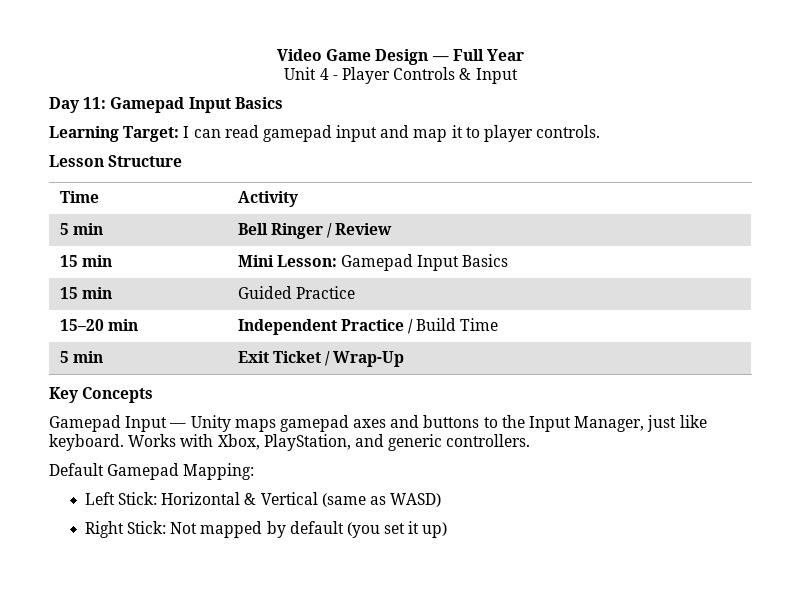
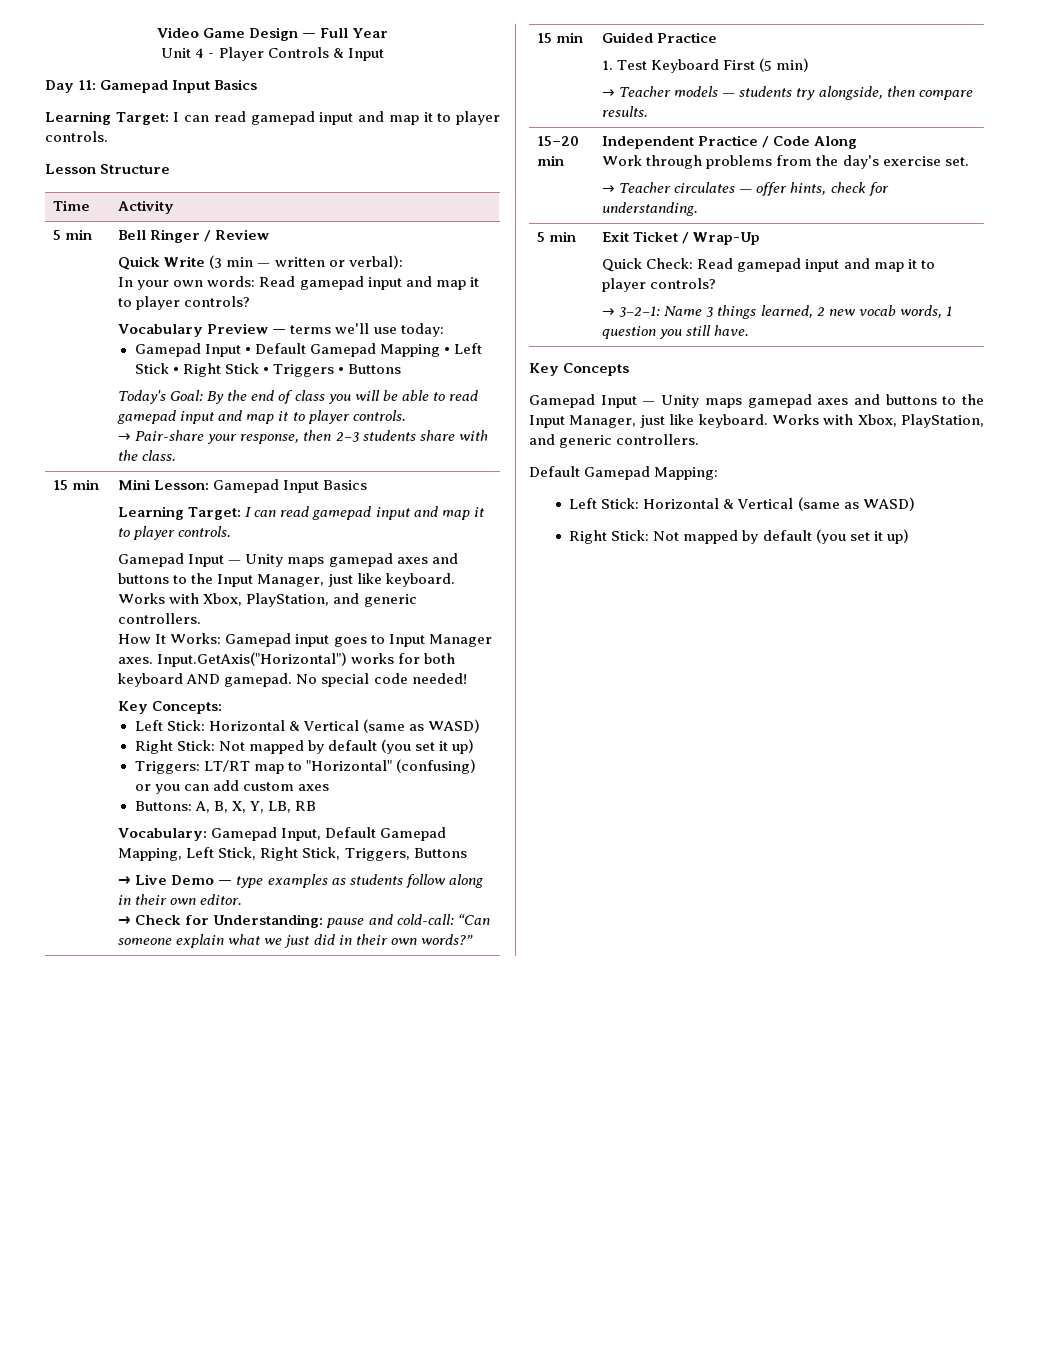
(393, 229) none -> [118,255,403,270] [118,276,479,290] [118,296,251,310] [118,323,444,337] [134,343,483,357] [134,363,402,377] [118,390,478,404] [117,410,406,424] [118,430,488,444] [118,450,177,461] // Quick Write (3 min — written or verbal): // In your own words: Read gamepad input and map it to player controls? // Vocabulary Preview — terms we'll use today: // Gamepad Input • Default Gamepad Mapping • Left Stick • Right Stick • Triggers • Buttons // Today's Goal: By the end of class you will be able to read gamepad input and map it to player controls. // → Pair-share your response, then 2–3 students share with the class.
[59,287,112,299] [237,286,355,299] // 15 min | Guided Practice -> [118,506,484,520] [118,526,232,540] [118,553,458,567] [118,573,455,587] [118,593,417,607] [118,613,202,624] [118,633,492,647] [118,652,456,667] [118,673,467,687] [118,701,223,714] [134,719,481,733] [134,739,475,754] [134,759,476,774] [134,780,330,794] [134,801,317,813] [118,827,447,841] [118,847,467,861] [118,874,483,888] [118,894,243,905] [118,914,490,928] [118,934,473,948] [537,32,584,43] [602,32,718,43] [602,58,810,73] [602,86,973,100] [602,106,649,117] // Learning Target: I can read gamepad input and map it to player controls. // Gamepad Input — Unity maps gamepad axes and buttons to the Input Manager, just like keyboard. Works with Xbox, PlayStation, and generic controllers. // How It Works: Gamepad input goes to Input Manager axes. Input.GetAxis("Horizontal") works for both keyboard AND gamepad. No special code needed! // Key Concepts: // Left Stick: Horizontal & Vertical (same as WASD) // Right Stick: Not mapped by default (you set it up) // Triggers: LT/RT map to "Horizontal" (confusing) or you can add custom axes // Buttons: A, B, X, Y, LB, RB // Vocabulary: Gamepad Input, Default Gamepad Mapping, Left Stick, Right Stick, Triggers, Buttons // → Live Demo — type examples as students follow along in their own editor. // → Check for Understanding: pause and cold-call: “Can someone explain what we just did in their own words?” // 15 min | Guided Practice // 1. Test Keyboard First (5 min) // → Teacher models — students try alongside, then compare results.
[416,318,499,331] Build Time -> [773,136,858,149] [602,155,969,169] [602,182,889,196] [602,202,699,216] Code Along // Work through problems from the day's exercise set. // → Teacher circulates — offer hints, check for understanding.
(405, 359) none -> [602,258,935,272] [602,278,717,292] [602,305,952,319] [602,325,750,339] // Quick Check: Read gamepad input and map it to player controls? // → 3–2–1: Name 3 things learned, 2 new vocab words, 1 question you still have.

